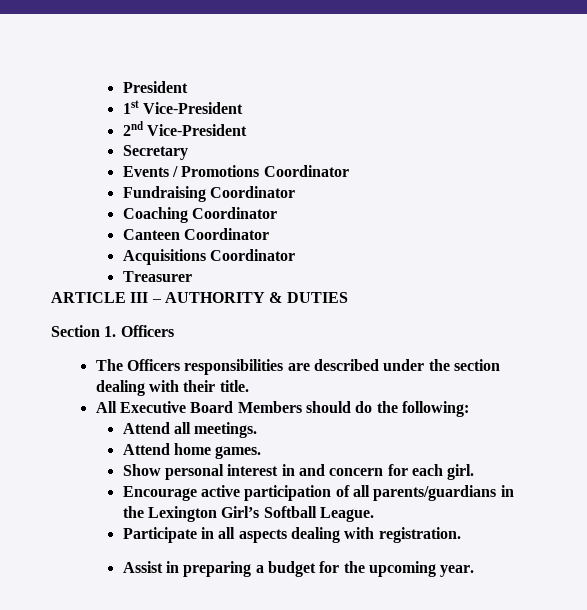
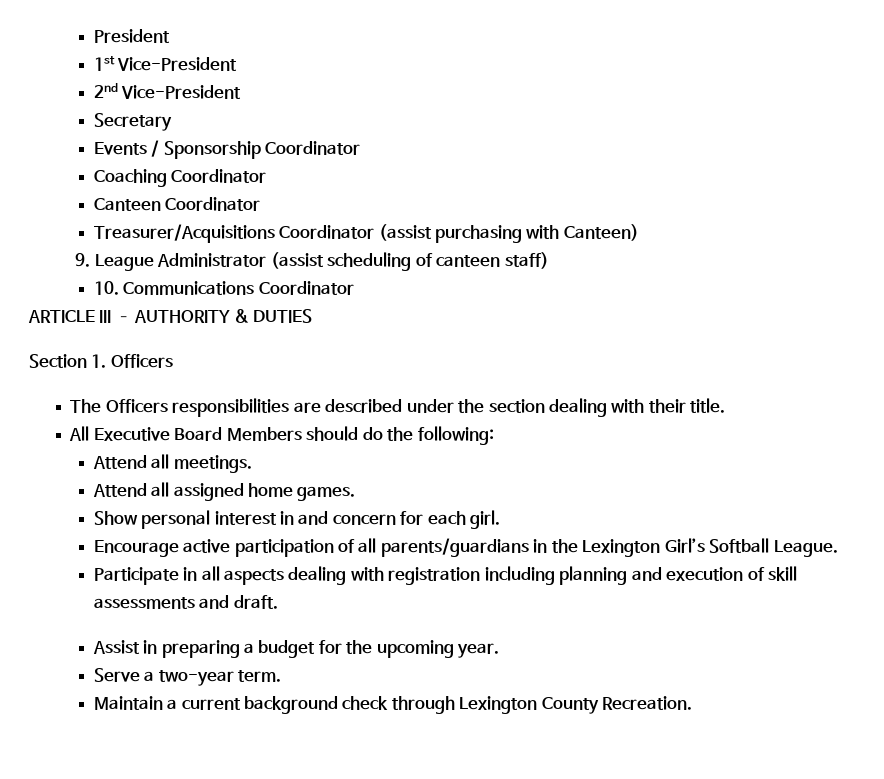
[181,165,349,177] [122,186,206,202] Promotions Coordinator // Fundraising -> [163,141,261,159] Sponsorship
[122,249,295,265] [122,271,192,282] Acquisitions Coordinator // Treasurer -> [93,224,639,243] [75,252,549,271] [93,281,354,295] Treasurer/Acquisitions Coordinator (assist purchasing with Canteen) // 9. League Administrator (assist scheduling of canteen staff) // 10. Communications Coordinator
(170, 449) none -> [151,482,244,501] all assigned
[378,527,461,543] registration. -> [388,566,798,585] [93,595,278,609] registration including planning and execution of skill assessments and draft.
(475, 571) none -> [93,668,281,686] [93,696,693,714] // Serve a two-year term. // Maintain a current background check through Lexington County Recreation.

